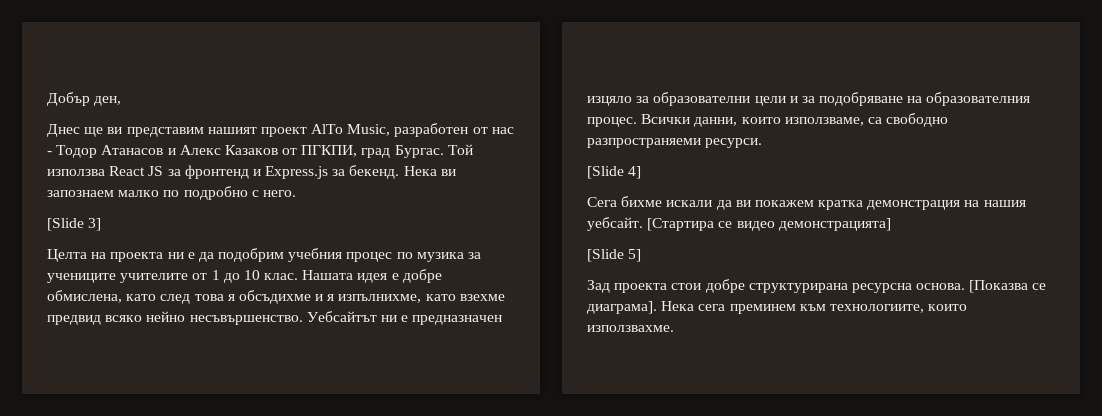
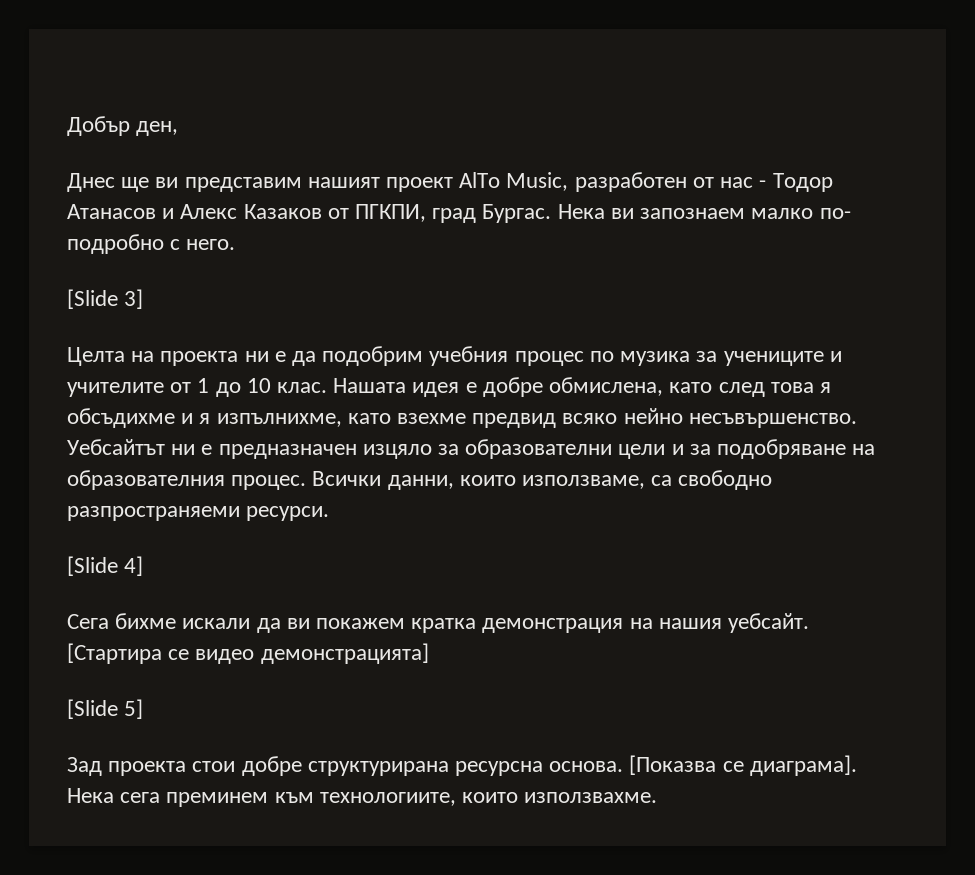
[447,144,473,155] [47,165,400,179] Той използва React JS за фронтенд и Express.js за бекенд. -> (552, 213) none
[163,190,180,197] по -> [819,208,851,219] по-
(116, 278) none -> [829,351,842,362] и

